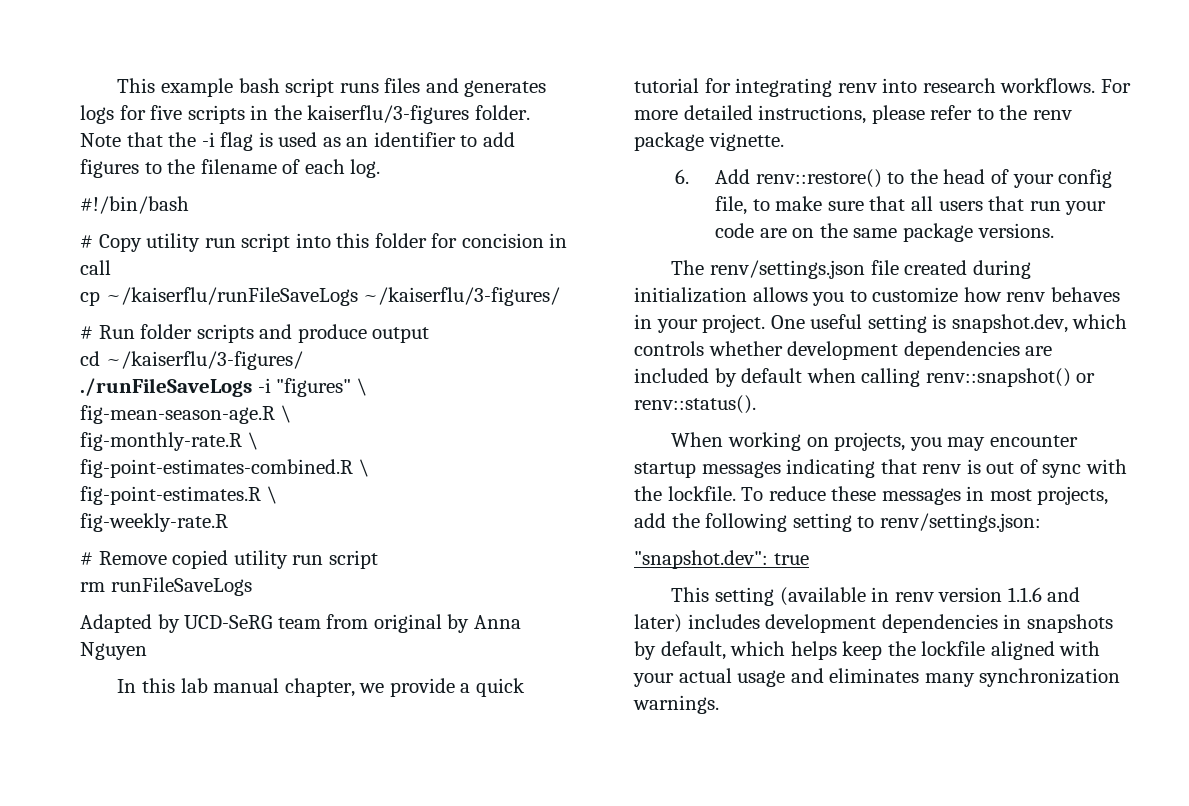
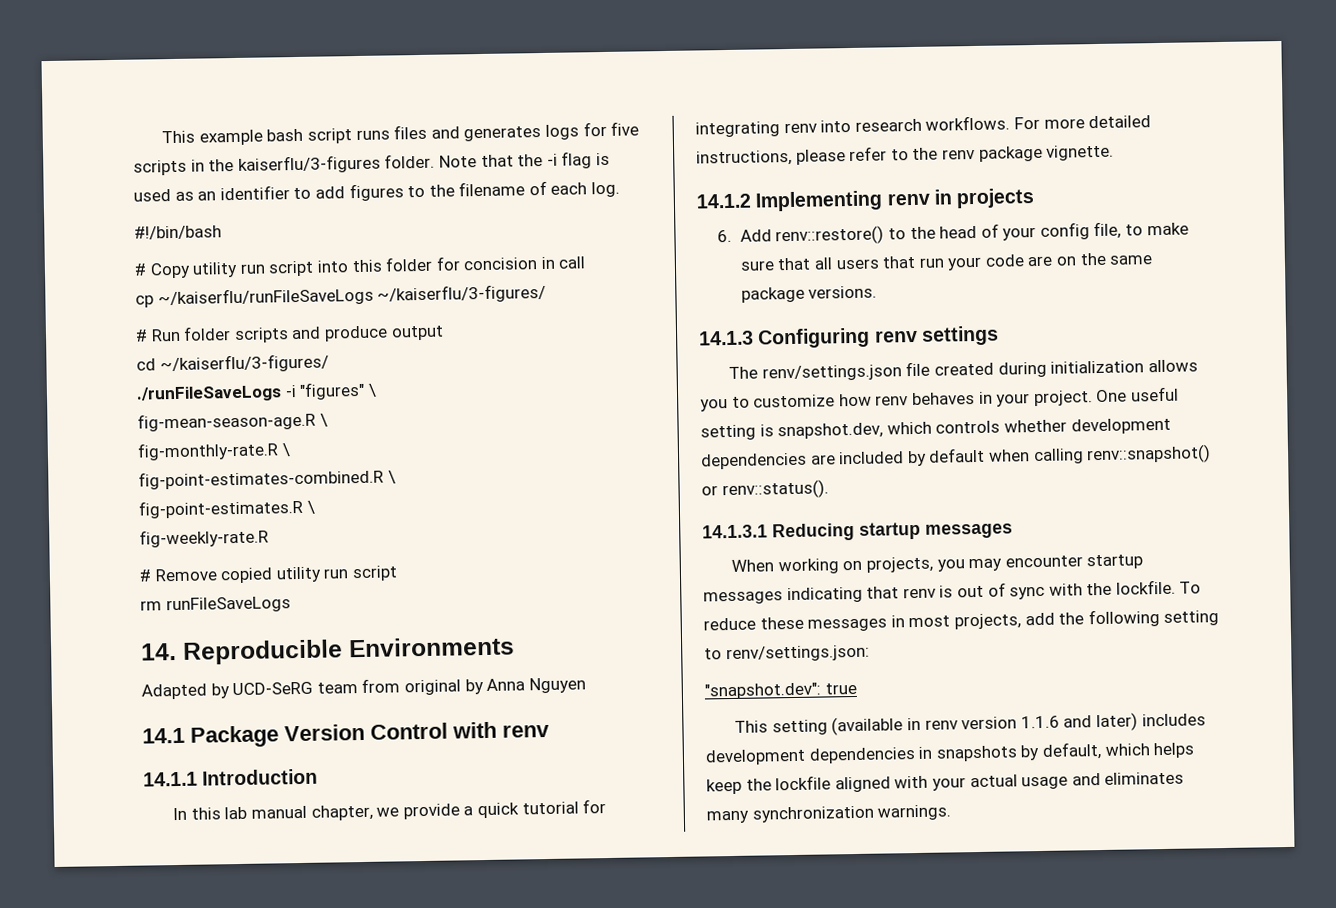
(252, 586) none -> [141,636,515,665] // 14. Reproducible Environments
(147, 651) none -> [142,721,550,748] [143,768,319,787] // 14.1 Package Version Control with renv // 14.1.1 Introduction
(784, 141) none -> [696,188,1036,212] // 14.1.2 Implementing renv in projects
(1054, 230) none -> [699,325,999,349] // 14.1.3 Configuring renv settings
(756, 404) none -> [702,521,1013,542] // 14.1.3.1 Reducing startup messages

